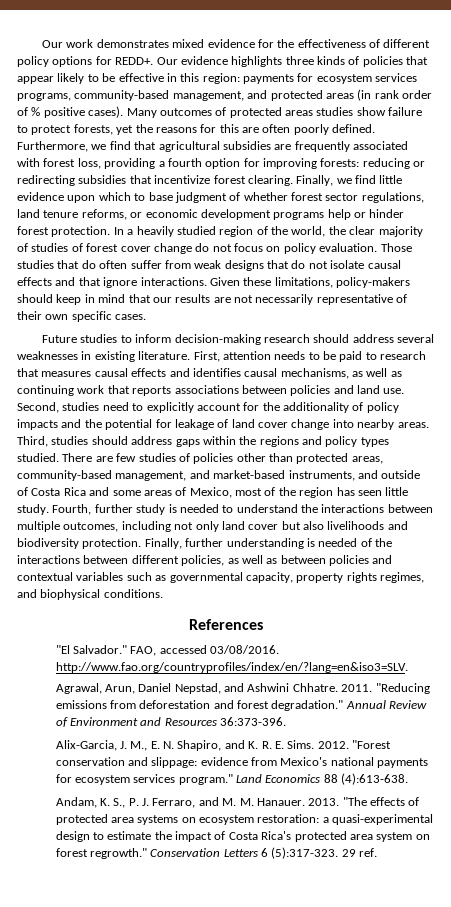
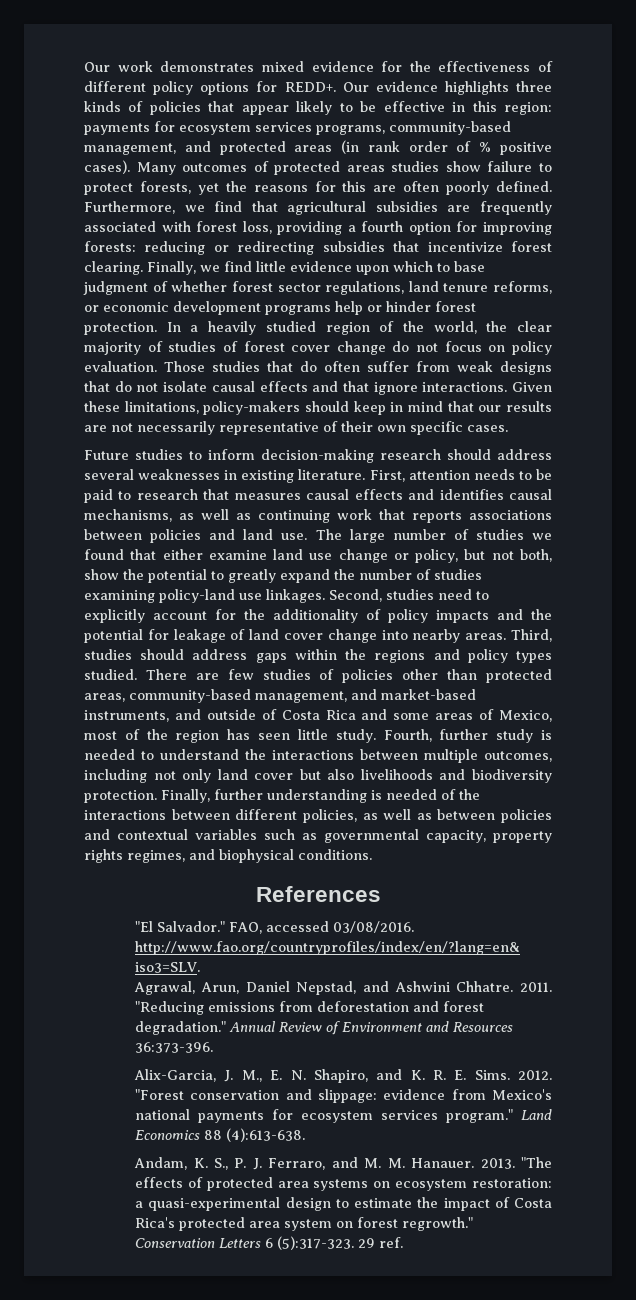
(405, 391) none -> [315,529,553,543] [84,549,552,563] [84,569,482,583] [84,589,325,603] The large number of studies we found that either examine land use change or policy, but not both, show the potential to greatly expand the number of studies examining policy-land use linkages.

